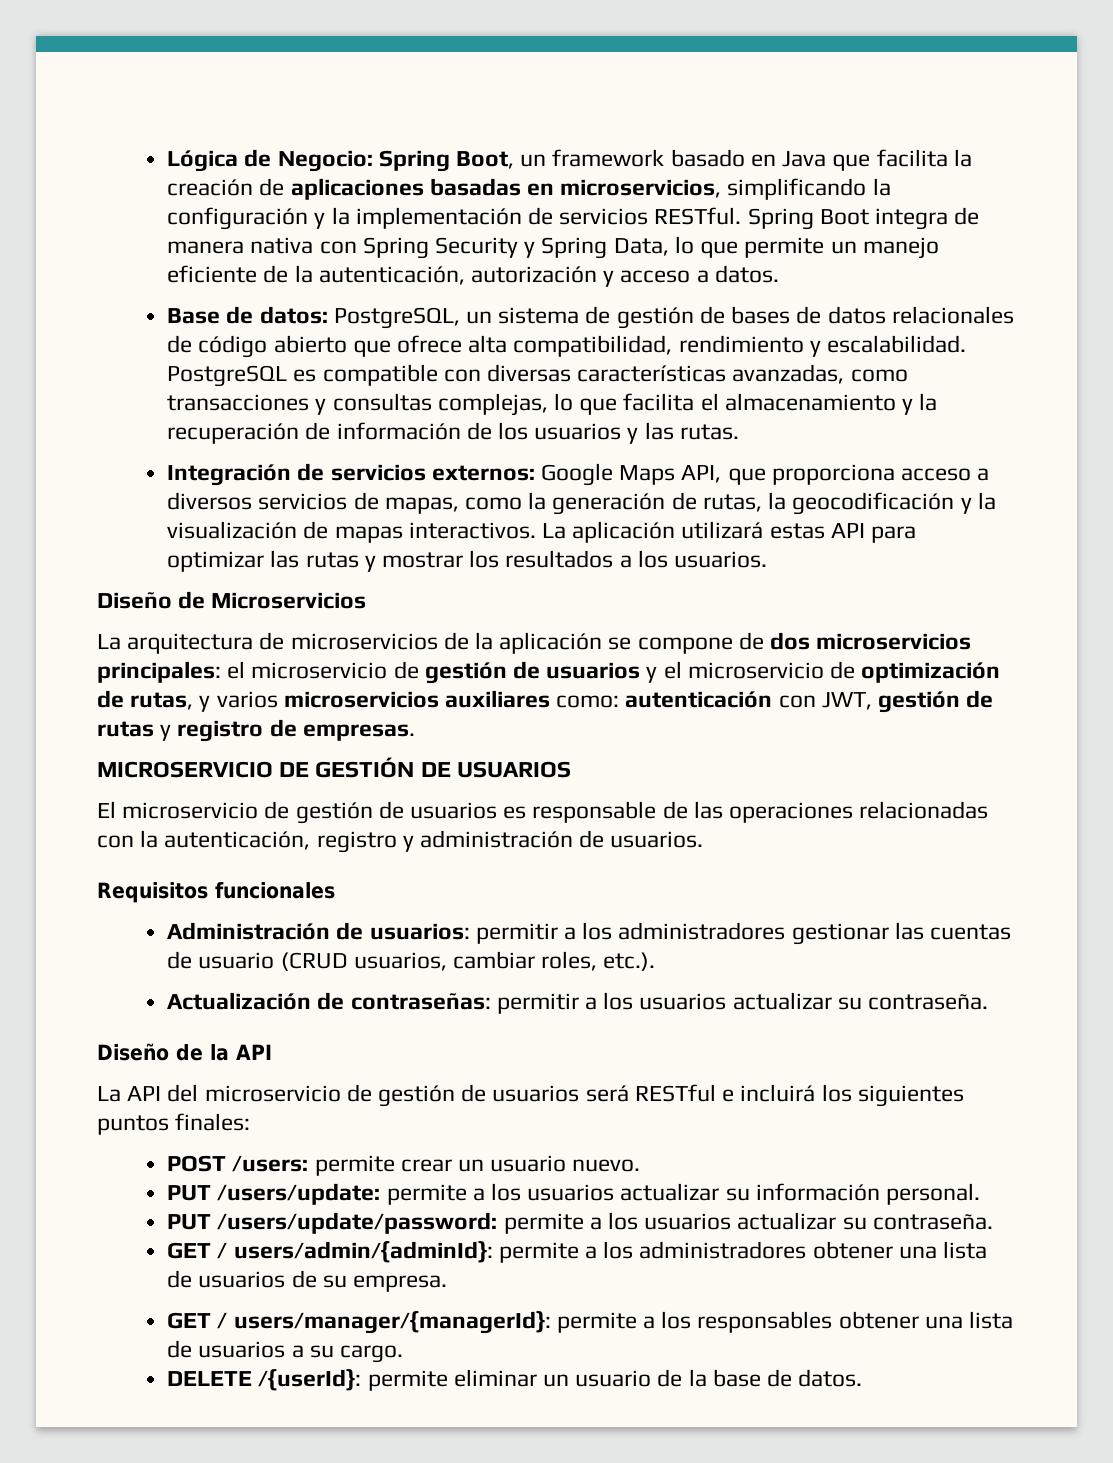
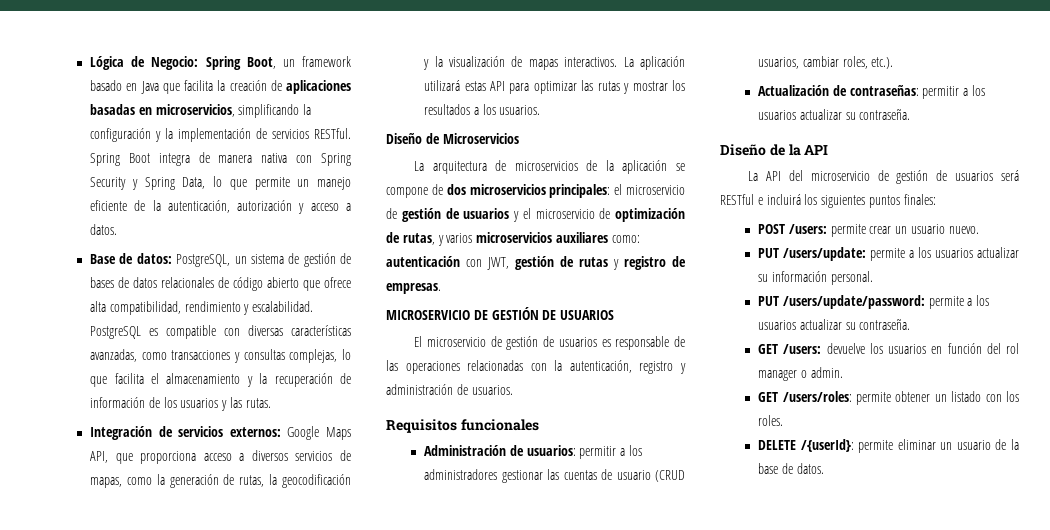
[217,1241,988,1263] [167,1270,448,1292] [167,1311,1014,1334] [167,1340,404,1363] / users/admin/{adminId}: permite a los administradores obtener una lista de usuarios de su empresa. // GET / users/manager/{managerId}: permite a los responsables obtener una lista de usuarios a su cargo. -> [783,343,1019,354] [758,367,843,381] [758,391,1019,405] [758,415,784,426] /users: devuelve los usuarios en función del rol manager o admin. // GET /users/roles: permite obtener un listado con los roles.

